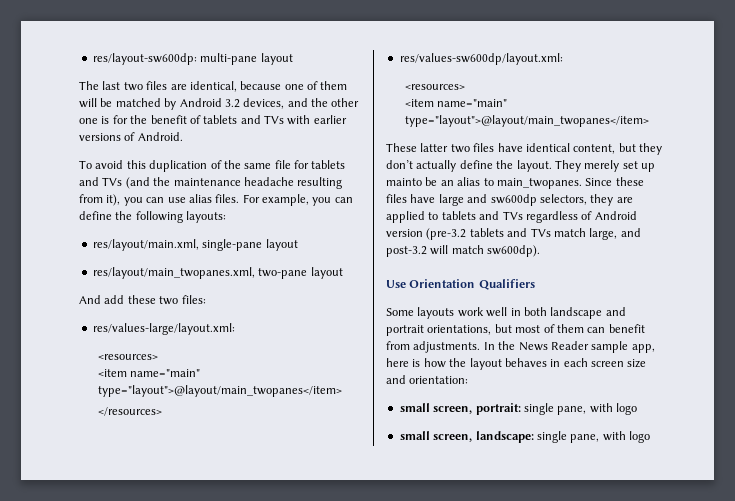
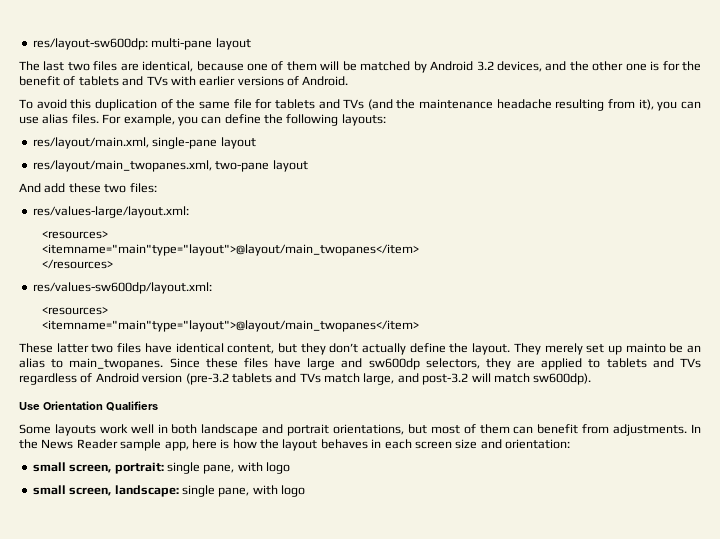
[97,369,201,377] [97,385,342,397] <item name="main" type="layout">@layout/main_twopanes</item> -> [41,244,419,256] <itemname="main"type="layout">@layout/main_twopanes</item>
[404,99,508,107] [404,115,649,127] <item name="main" type="layout">@layout/main_twopanes</item> -> [41,320,419,332] <itemname="main"type="layout">@layout/main_twopanes</item>

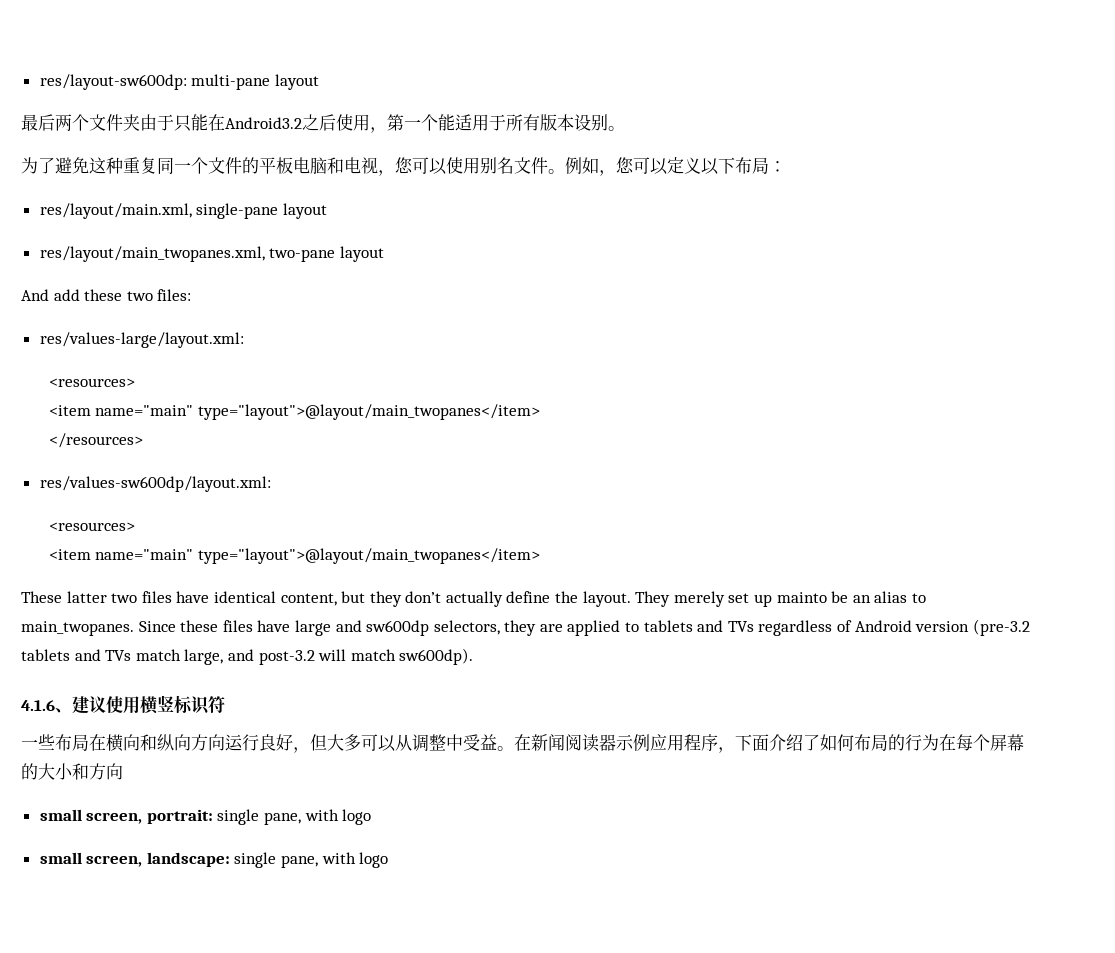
[19,61,701,73] [19,76,349,86] [19,99,701,111] [19,114,386,126] The last two files are identical, because one of them will be matched by Android 3.2 devices, and the other one is for the benefit of tablets and TVs with earlier versions of Android. // To avoid this duplication of the same file for tablets and TVs (and the maintenance headache resulting from it), you can use alias files. For example, you can define the following layouts: -> [21,114,625,133] [21,157,786,176] 最后两个文件夹由于只能在Android3.2之后使用，第一个能适用于所有版本设别。 // 为了避免这种重复同一个文件的平板电脑和电视，您可以使用别名文件。例如，您可以定义以下布局：
[41,244,419,256] <itemname="main"type="layout">@layout/main_twopanes</item> -> [48,404,540,420] <item name="main" type="layout">@layout/main_twopanes</item>
[41,320,419,332] <itemname="main"type="layout">@layout/main_twopanes</item> -> [48,548,540,564] <item name="main" type="layout">@layout/main_twopanes</item>
[19,401,158,411] [19,424,702,436] [19,439,570,451] Use Orientation Qualifiers // Some layouts work well in both landscape and portrait orientations, but most of them can benefit from adjustments. In the News Reader sample app, here is how the layout behaves in each screen size and orientation: -> [21,695,225,715] [21,734,1024,753] [21,763,123,780] 4.1.6、建议使用横竖标识符 // 一些布局在横向和纵向方向运行良好，但大多可以从调整中受益。在新闻阅读器示例应用程序，下面介绍了如何布局的行为在每个屏幕的大小和方向

